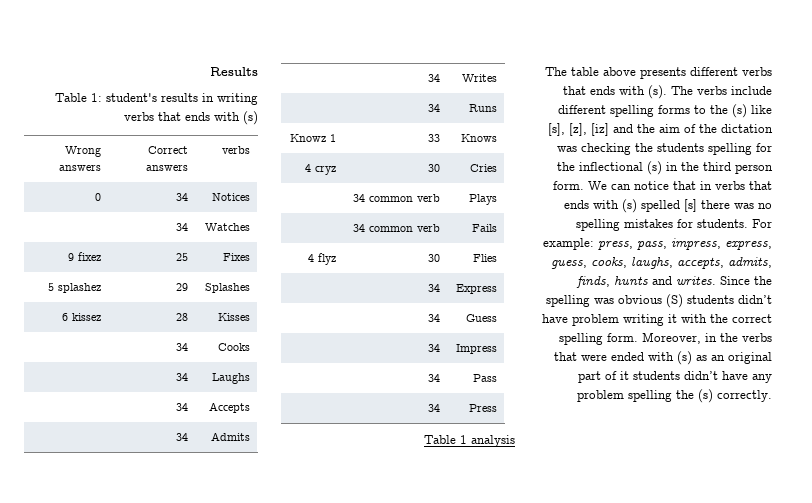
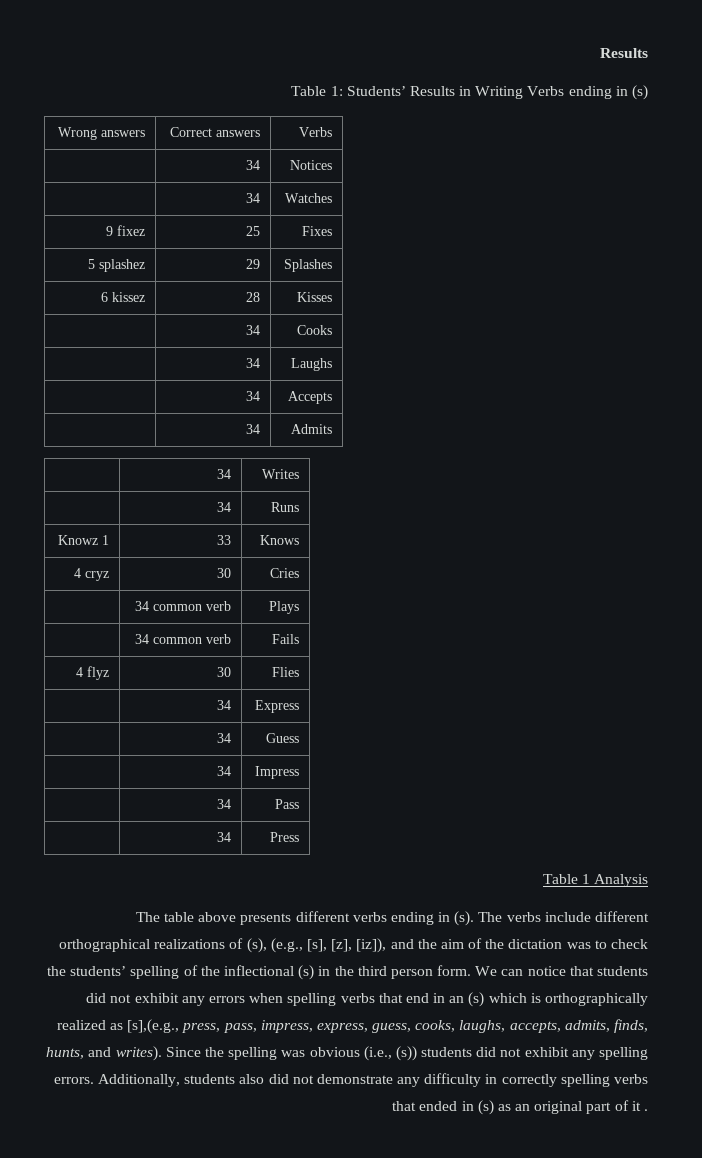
[106,93,258,105] [124,112,240,121] student's results in writing verbs that ends with -> [346,86,628,99] Students’ Results in Writing Verbs ending in
[222,146,251,154] [95,193,102,201] verbs // 0 -> [298,127,332,137] Verbs //
[471,435,515,447] analysis -> [593,874,648,887] Analysis
[563,86,645,95] that ends with -> [390,912,451,925] ending in
[610,104,772,118] spelling forms to the (s) like -> [59,938,303,953] orthographical realizations of (s), (e.g.,
[591,123,609,136] [iz] -> [356,938,387,953] [iz]),
[581,143,772,155] checking the students spelling for -> [594,939,648,949] [47,965,198,979] to check the students’ spelling of
[700,181,772,190] [564,199,772,213] [576,219,772,231] [543,238,594,250] in verbs that ends with (s) spelled [s] there was no spelling mistakes for students. For example: -> [596,966,648,976] [86,992,648,1007] [56,1019,180,1034] students did not exhibit any errors when spelling verbs that end in an (s) which is orthographically realized as [s],(e.g.,
[614,276,716,285] hunts and writes. -> [46,1046,162,1061] hunts, and writes).
[666,294,772,308] [542,314,772,326] [559,332,772,345] [554,352,674,361] (S) students didn’t have problem writing it with the correct spelling form. Moreover, in the verbs that were ended with -> [363,1046,648,1061] [53,1073,648,1087] [392,1101,474,1111] (i.e., (s)) students did not exhibit any spelling errors. Additionally, students also did not demonstrate any difficulty in correctly spelling verbs that ended in
[633,371,772,383] [577,389,772,403] students didn’t have any problem spelling the (s) correctly. -> [643,1109,648,1111] .

